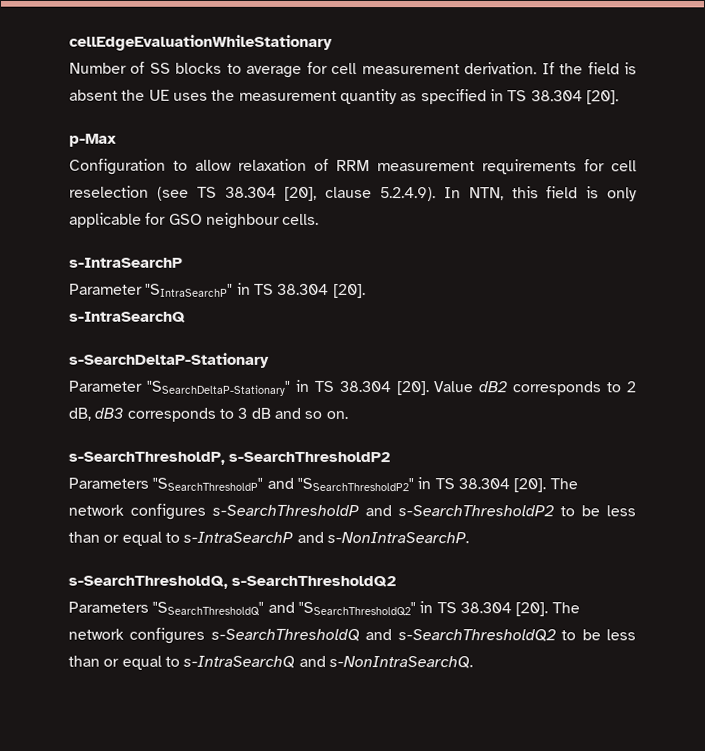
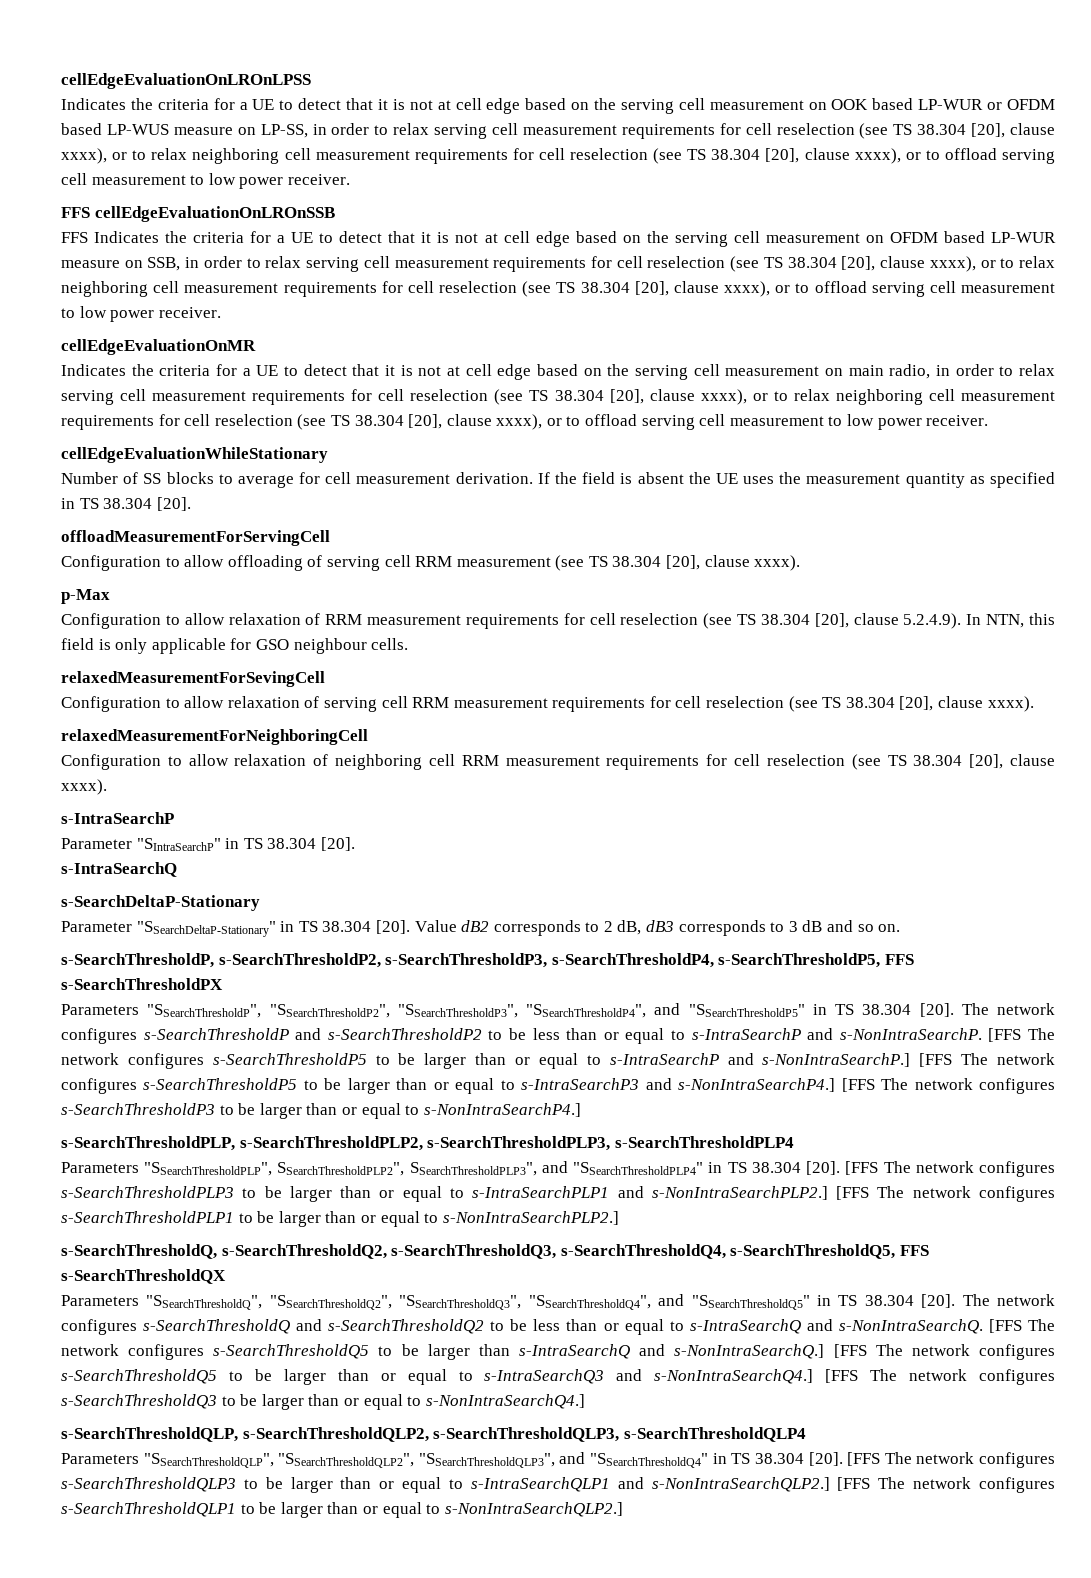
(69, 42) none -> [61,73,311,89] [61,98,1055,114] [61,123,1055,139] [61,148,1056,164] [61,173,350,189] [61,206,335,222] [61,231,1056,247] [61,256,1056,272] [61,281,1055,297] [61,306,221,322] [61,339,256,355] [61,364,1055,380] [61,389,1055,405] [61,414,989,430] cellEdgeEvaluationOnLROnLPSS // Indicates the criteria for a UE to detect that it is not at cell edge based on the serving cell measurement on OOK based LP-WUR or OFDM based LP-WUS measure on LP-SS, in order to relax serving cell measurement requirements for cell reselection (see TS 38.304 [20], clause xxxx), or to relax neighboring cell measurement requirements for cell reselection (see TS 38.304 [20], clause xxxx), or to offload serving cell measurement to low power receiver. // FFS cellEdgeEvaluationOnLROnSSB // FFS Indicates the criteria for a UE to detect that it is not at cell edge based on the serving cell measurement on OFDM based LP-WUR measure on SSB, in order to relax serving cell measurement requirements for cell reselection (see TS 38.304 [20], clause xxxx), or to relax neighboring cell measurement requirements for cell reselection (see TS 38.304 [20], clause xxxx), or to offload serving cell measurement to low power receiver. // cellEdgeEvaluationOnMR // Indicates the criteria for a UE to detect that it is not at cell edge based on the serving cell measurement on main radio, in order to relax serving cell measurement requirements for cell reselection (see TS 38.304 [20], clause xxxx), or to relax neighboring cell measurement requirements for cell reselection (see TS 38.304 [20], clause xxxx), or to offload serving cell measurement to low power receiver. //
(619, 97) none -> [61,530,330,546] [61,555,801,571] // offloadMeasurementForServingCell // Configuration to allow offloading of serving cell RRM measurement (see TS 38.304 [20], clause xxxx).
(320, 219) none -> [61,671,325,687] [61,696,1034,712] [61,729,368,745] [61,754,1056,770] [61,779,107,795] // relaxedMeasurementForSevingCell // Configuration to allow relaxation of serving cell RRM measurement requirements for cell reselection (see TS 38.304 [20], clause xxxx). // relaxedMeasurementForNeighboringCell // Configuration to allow relaxation of neighboring cell RRM measurement requirements for cell reselection (see TS 38.304 [20], clause xxxx).
[228,451,391,463] [68,477,414,492] s-SearchThresholdP2 // Parameters "SSearchThresholdP" and "SSearchThresholdP2" -> [218,953,914,968] [61,978,223,990] [61,1003,805,1018] s-SearchThresholdP2, s-SearchThresholdP3, s-SearchThresholdP4, s-SearchThresholdP5, FFS s-SearchThresholdPX // Parameters "SSearchThresholdP", "SSearchThresholdP2", "SSearchThresholdP3", "SSearchThresholdP4", and "SSearchThresholdP5"
[68,575,397,589] [68,601,416,617] // s-SearchThresholdQ, s-SearchThresholdQ2 // Parameters "SSearchThresholdQ" and "SSearchThresholdQ2" -> [988,1028,1056,1042] [61,1053,1055,1069] [61,1078,1055,1094] [61,1103,581,1119] [61,1136,794,1151] [61,1161,1055,1177] [61,1186,1056,1202] [61,1211,619,1227] [61,1244,929,1259] [61,1269,226,1284] [61,1294,810,1310] [FFS The network configures s-SearchThresholdP5 to be larger than or equal to s-IntraSearchP and s-NonIntraSearchP.] [FFS The network configures s-SearchThresholdP5 to be larger than or equal to s-IntraSearchP3 and s-NonIntraSearchP4.] [FFS The network configures s-SearchThresholdP3 to be larger than or equal to s-NonIntraSearchP4.] // s-SearchThresholdPLP, s-SearchThresholdPLP2, s-SearchThresholdPLP3, s-SearchThresholdPLP4 // Parameters "SSearchThresholdPLP", SSearchThresholdPLP2", SSearchThresholdPLP3", and "SSearchThresholdPLP4" in TS 38.304 [20]. [FFS The network configures s-SearchThresholdPLP3 to be larger than or equal to s-IntraSearchPLP1 and s-NonIntraSearchPLP2.] [FFS The network configures s-SearchThresholdPLP1 to be larger than or equal to s-NonIntraSearchPLP2.] // s-SearchThresholdQ, s-SearchThresholdQ2, s-SearchThresholdQ3, s-SearchThresholdQ4, s-SearchThresholdQ5, FFS s-SearchThresholdQX // Parameters "SSearchThresholdQ", "SSearchThresholdQ2", "SSearchThresholdQ3", "SSearchThresholdQ4", and "SSearchThresholdQ5"
(473, 662) none -> [988,1319,1056,1333] [61,1344,1055,1360] [61,1369,1055,1385] [61,1394,585,1410] [61,1427,806,1442] [61,1452,1055,1468] [61,1477,1055,1493] [61,1502,623,1518] [FFS The network configures s-SearchThresholdQ5 to be larger than s-IntraSearchQ and s-NonIntraSearchQ.] [FFS The network configures s-SearchThresholdQ5 to be larger than or equal to s-IntraSearchQ3 and s-NonIntraSearchQ4.] [FFS The network configures s-SearchThresholdQ3 to be larger than or equal to s-NonIntraSearchQ4.] // s-SearchThresholdQLP, s-SearchThresholdQLP2, s-SearchThresholdQLP3, s-SearchThresholdQLP4 // Parameters "SSearchThresholdQLP", "SSearchThresholdQLP2", "SSearchThresholdQLP3", and "SSearchThresholdQ4" in TS 38.304 [20]. [FFS The network configures s-SearchThresholdQLP3 to be larger than or equal to s-IntraSearchQLP1 and s-NonIntraSearchQLP2.] [FFS The network configures s-SearchThresholdQLP1 to be larger than or equal to s-NonIntraSearchQLP2.]

